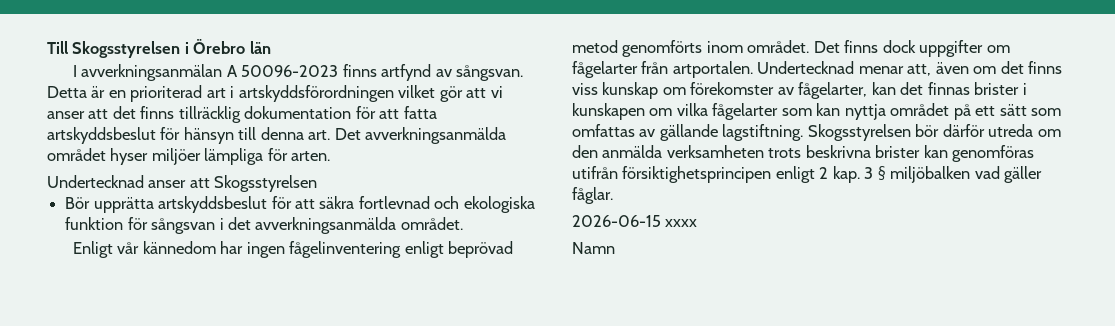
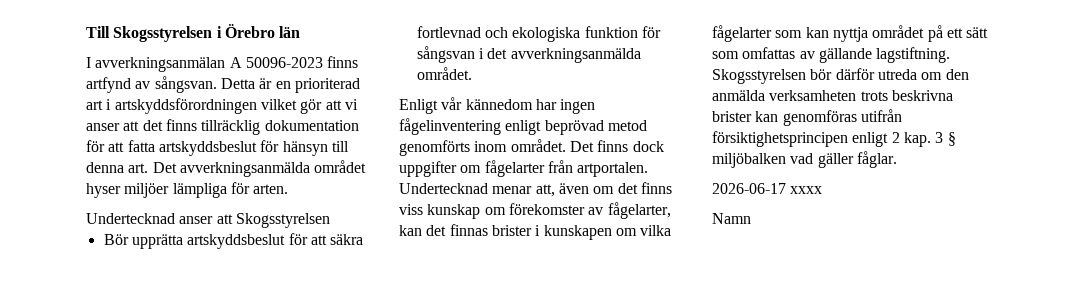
[572,215,661,227] 2026-06-15 -> [712,183,786,194] 2026-06-17

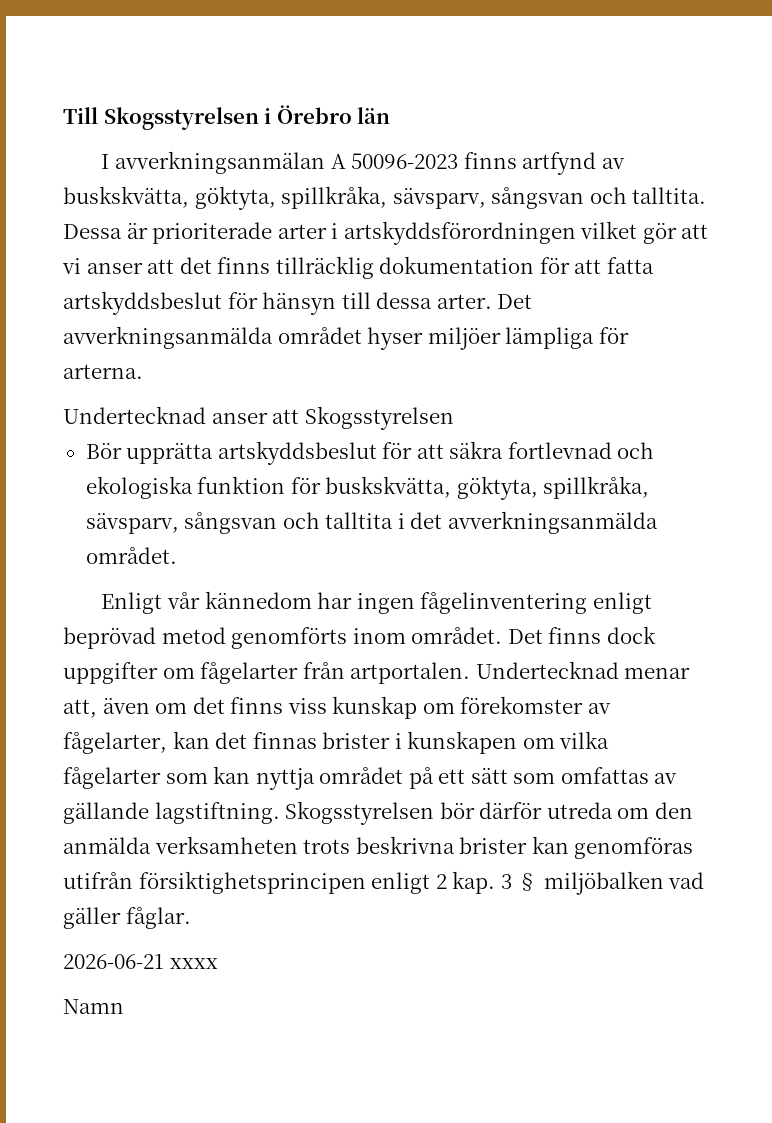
[154,76,360,93] [86,100,103,110] sångsvan. Detta är en prioriterad art -> [63,186,707,210] [63,222,327,244] buskskvätta, göktyta, spillkråka, sävsparv, sångsvan och talltita. Dessa är prioriterade arter
[86,162,149,173] denna art. -> [376,292,492,309] dessa arter.
[253,184,289,194] arten. -> [63,364,143,379] arterna.
[416,46,475,63] sångsvan -> [325,476,650,500] [85,512,394,534] buskskvätta, göktyta, spillkråka, sävsparv, sångsvan och talltita
[712,183,786,194] 2026-06-17 -> [63,954,164,969] 2026-06-21

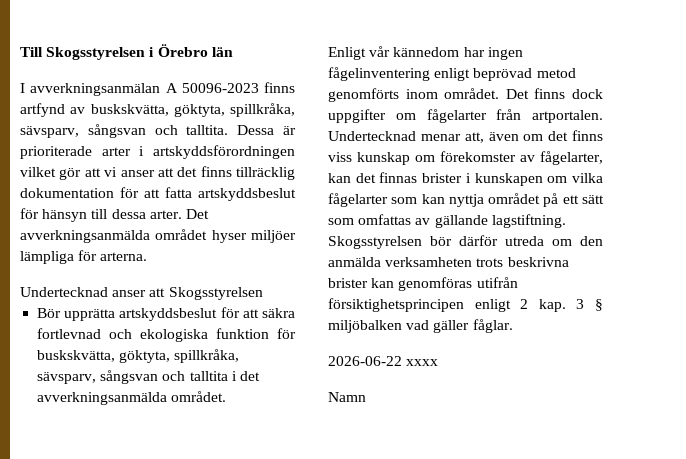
[63,954,164,969] 2026-06-21 -> [328,356,402,366] 2026-06-22

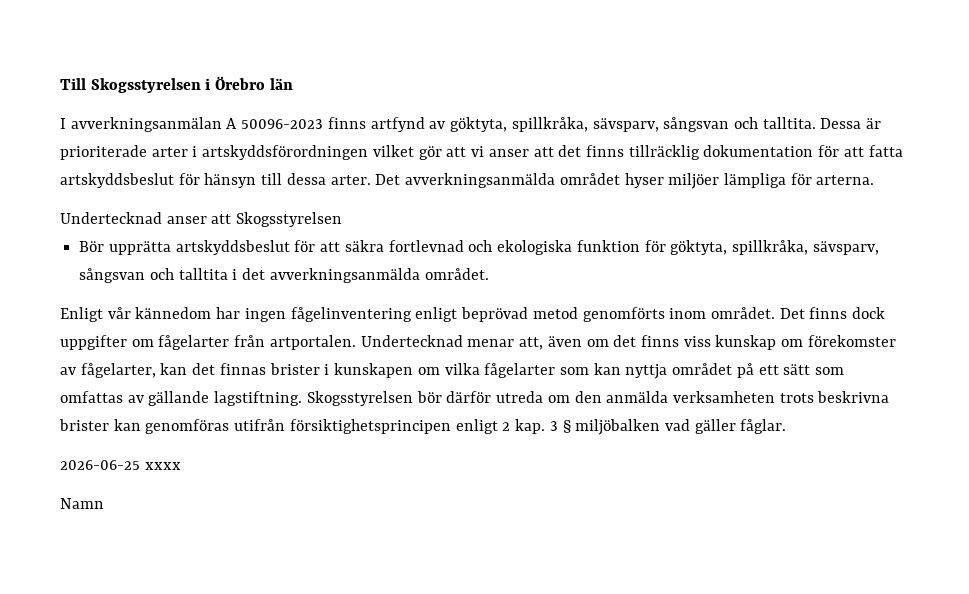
[90,104,169,116] buskskvätta, -> (446, 125) none
[37,350,116,362] buskskvätta, -> (666, 246) none
[328,356,402,366] 2026-06-22 -> [60,460,140,470] 2026-06-25

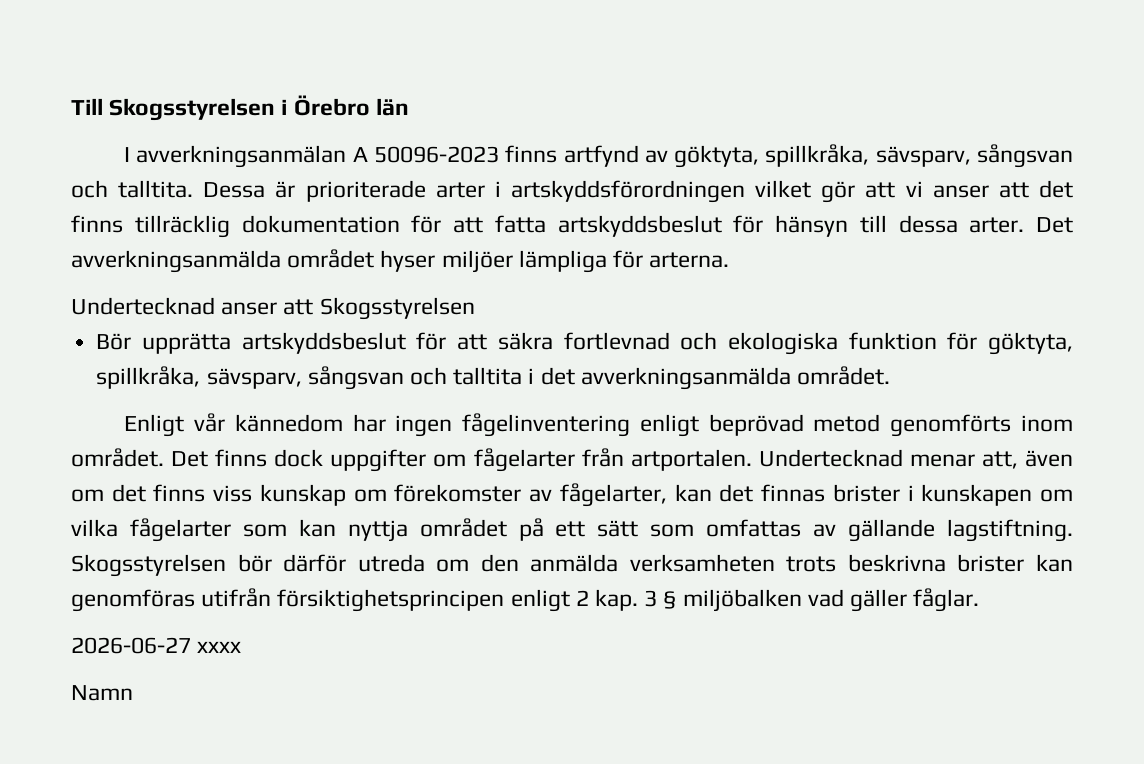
[60,460,140,470] 2026-06-25 -> [71,637,191,654] 2026-06-27

